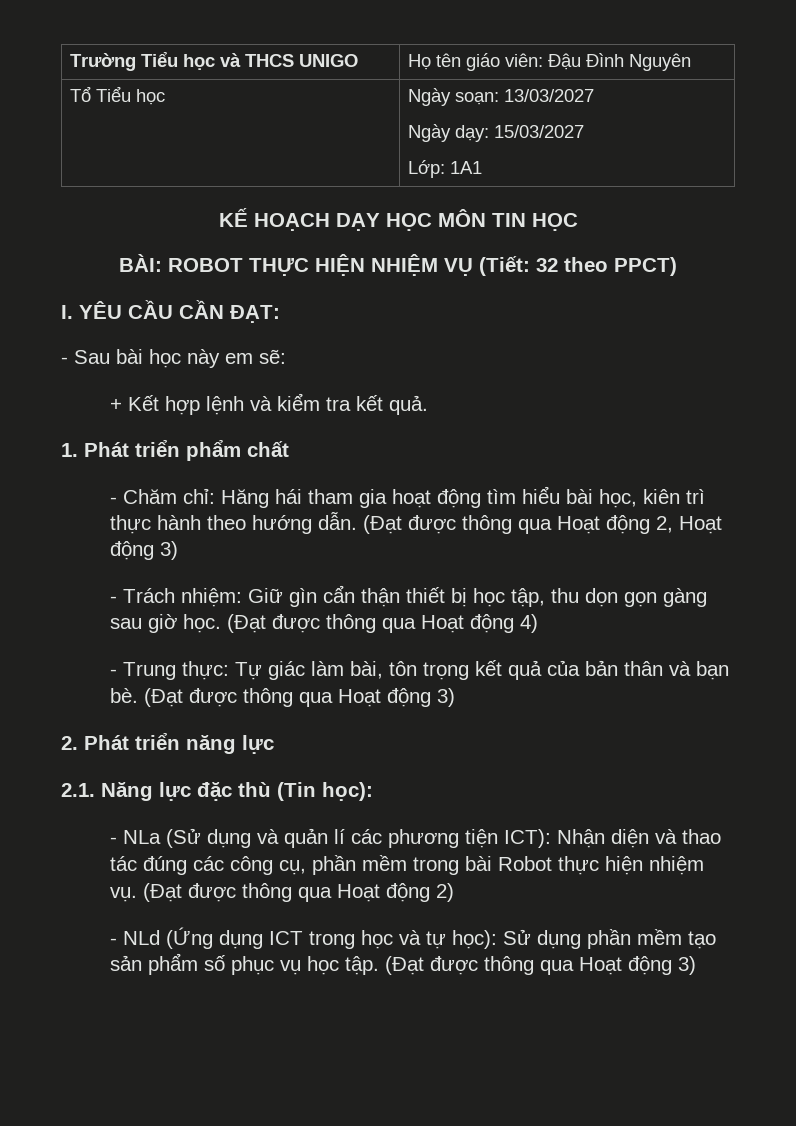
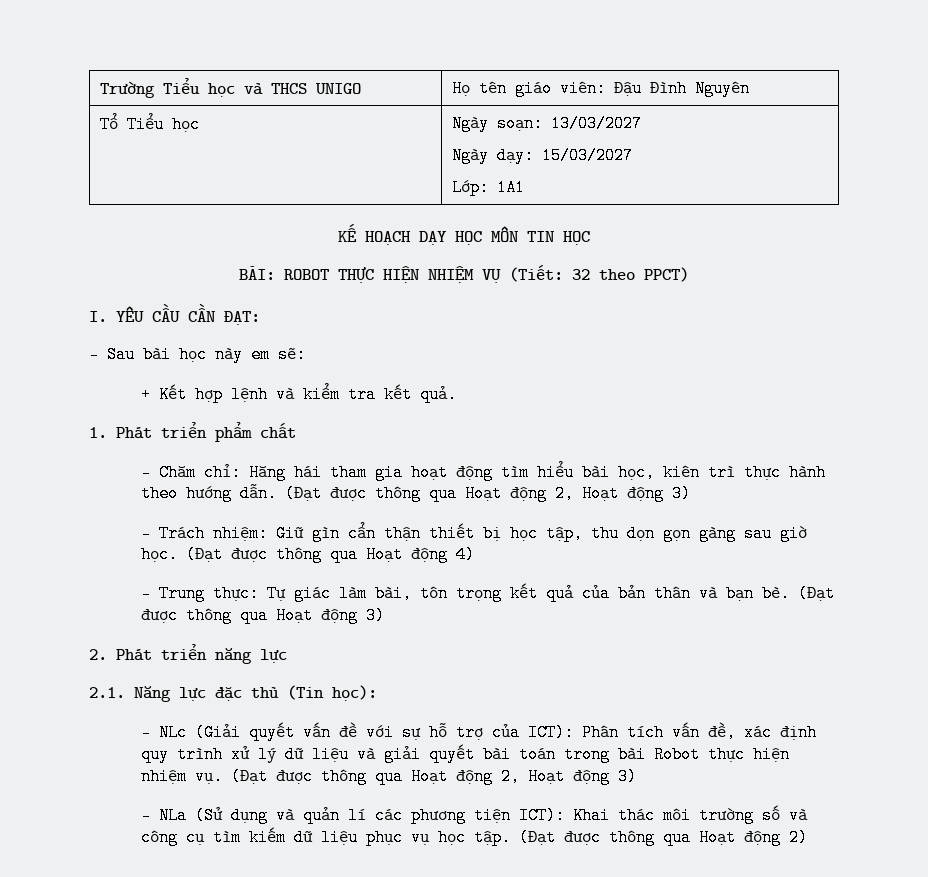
[122,828,721,848] [109,855,407,875] NLa (Sử dụng và quản lí các phương tiện ICT): Nhận diện và thao tác đúng các công cụ, phần mềm -> [159,722,818,741] [141,744,557,763] NLc (Giải quyết vấn đề với sự hỗ trợ của ICT): Phân tích vấn đề, xác định quy trình xử lý dữ liệu và giải quyết bài toán
[435,883,454,902] [109,927,716,949] [109,953,225,975] 2) // - NLd (Ứng dụng ICT trong học và tự học): Sử dụng phần mềm tạo sản phẩm số -> [501,768,638,785] [141,805,809,824] [141,827,359,846] 2, Hoạt động 3) // - NLa (Sử dụng và quản lí các phương tiện ICT): Khai thác môi trường số và công cụ tìm kiếm dữ liệu
[677,956,696,975] 3) -> [789,829,809,846] 2)

